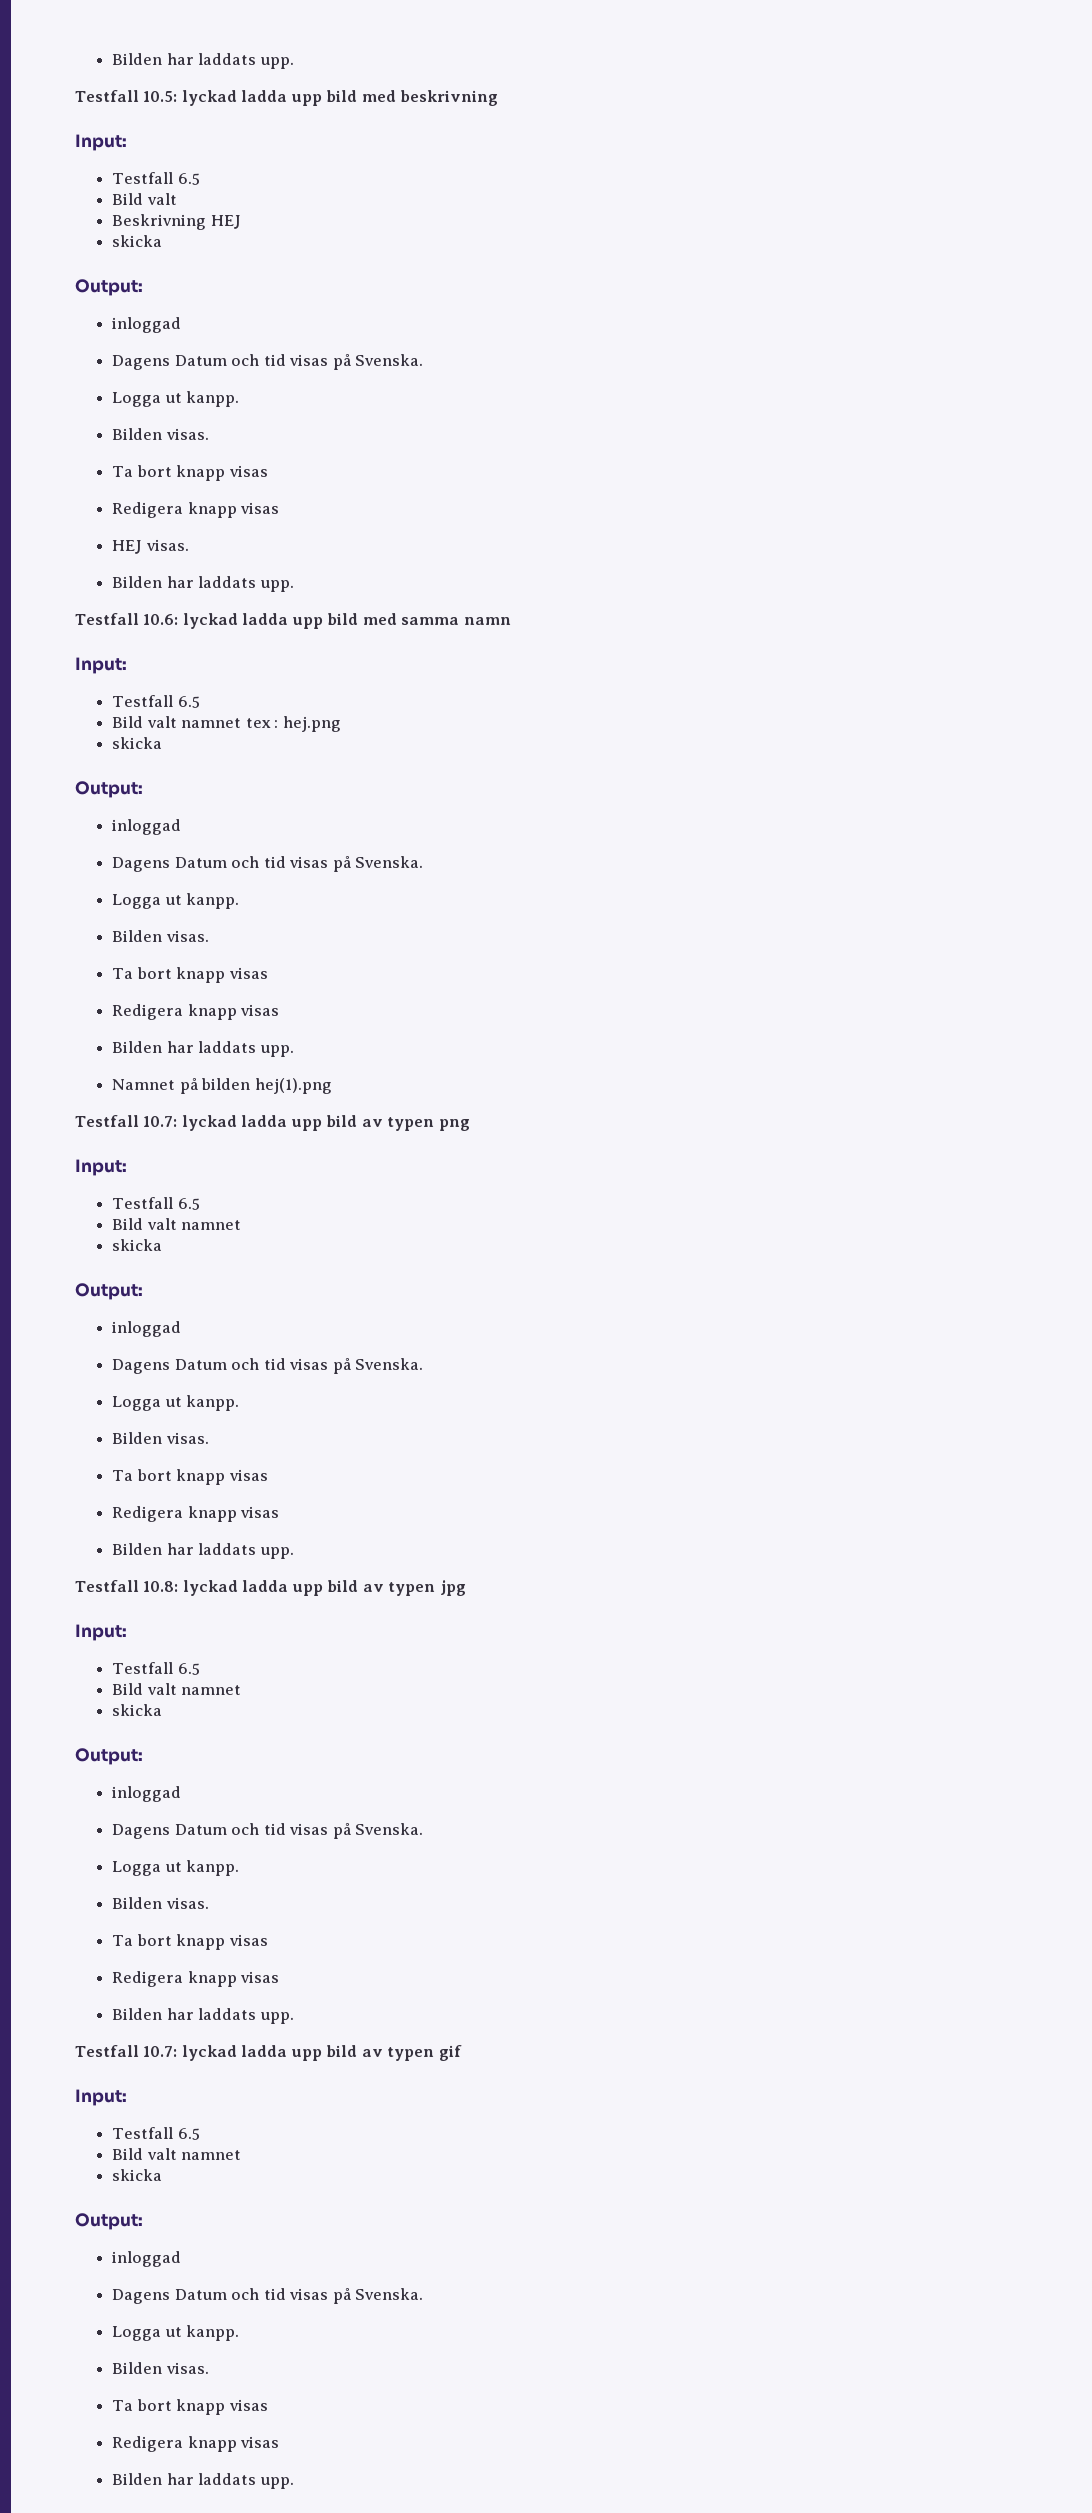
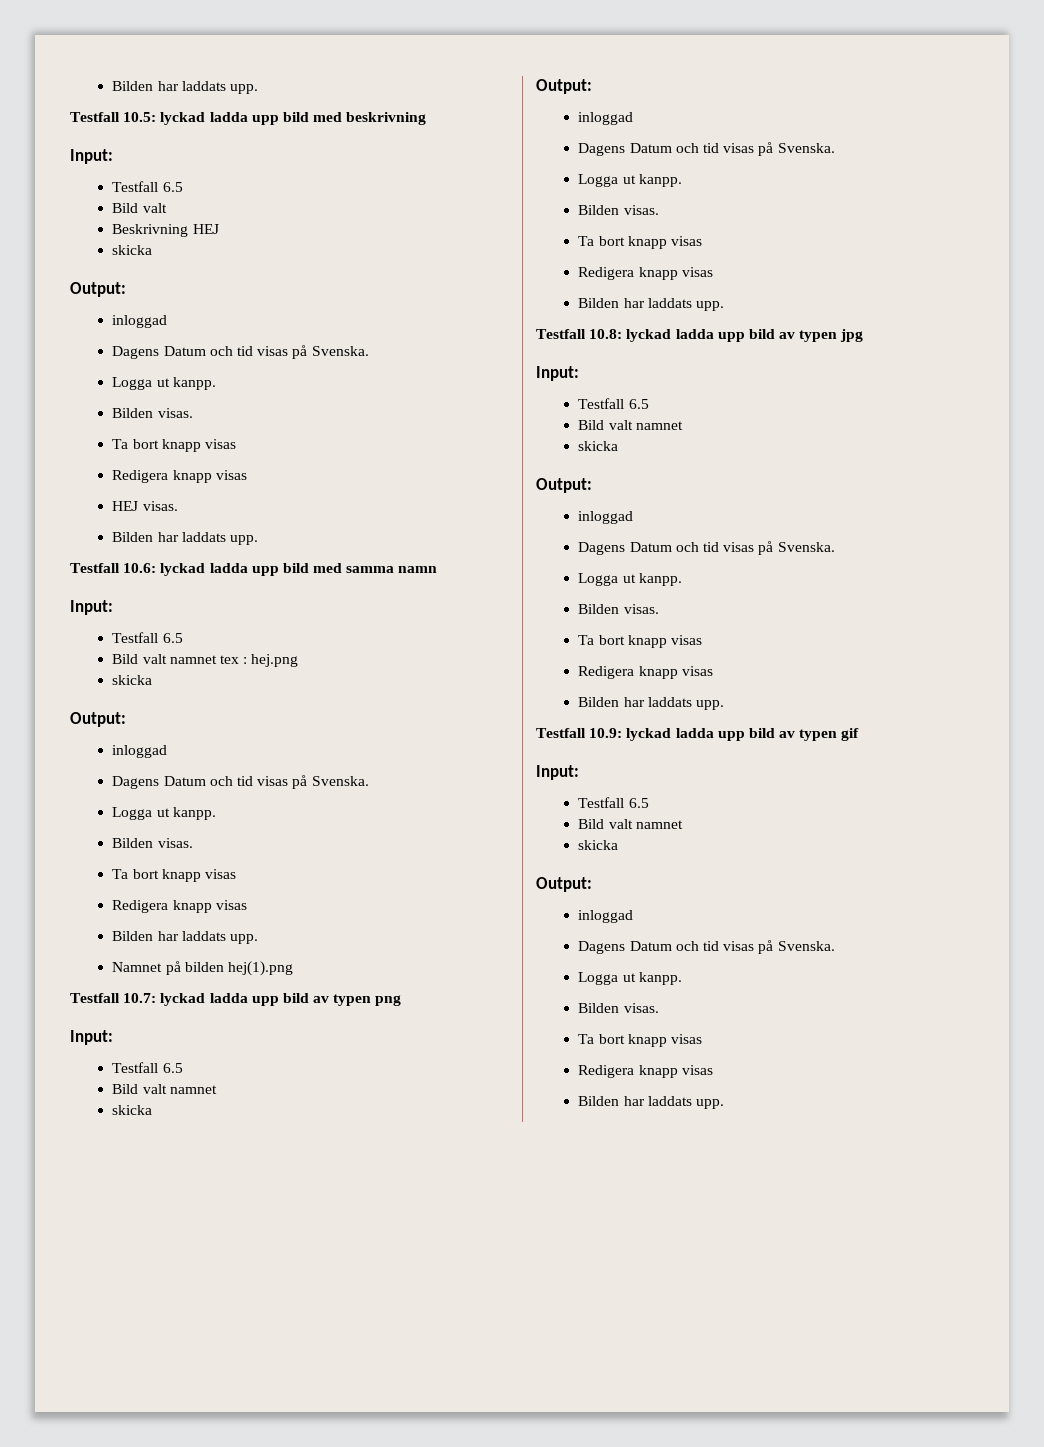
[143,2046,178,2057] 10.7: -> [589,728,623,738] 10.9:

